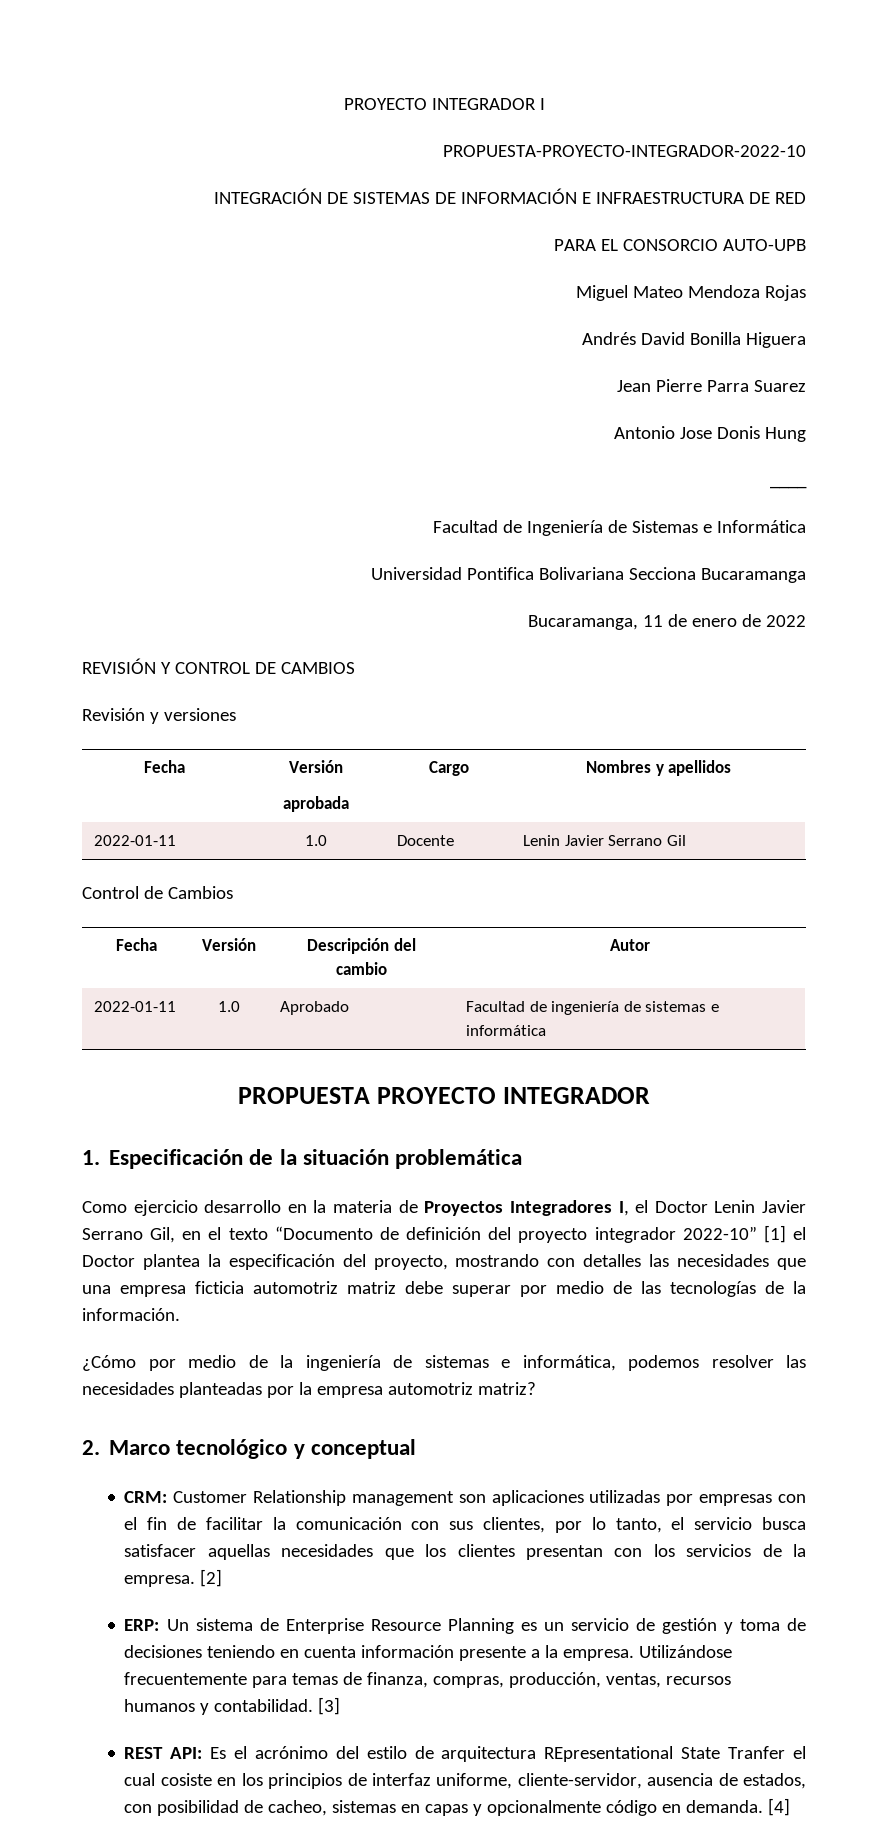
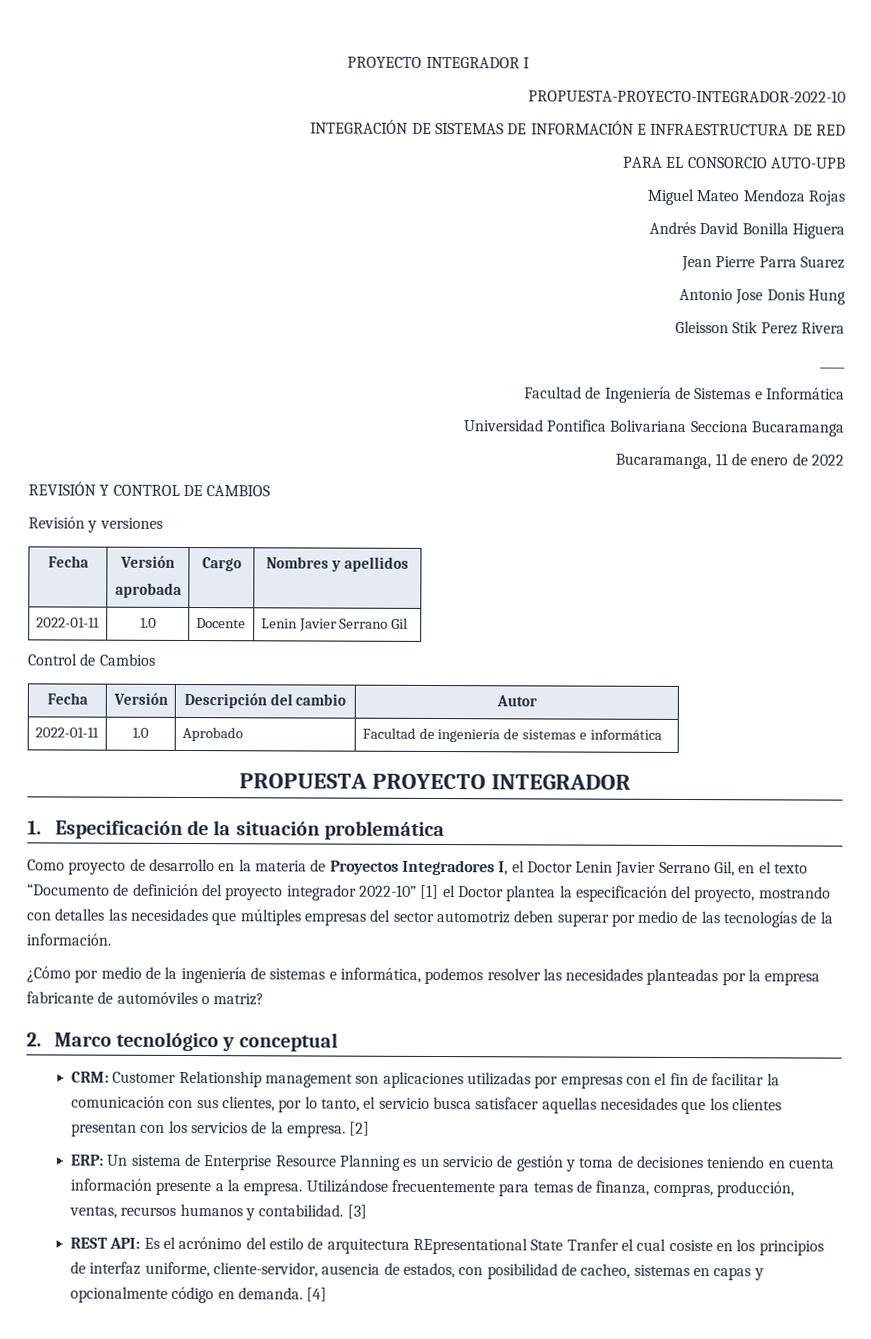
(806, 434) none -> [675,320,846,335] // Gleisson Stik Perez Rivera
[133,1200,198,1216] ejercicio -> [68,858,146,875] proyecto de
[82,1281,443,1297] una empresa ficticia automotriz matriz debe -> [239,909,555,926] múltiples empresas del sector automotriz deben
[387,1382,473,1395] automotriz -> [26,991,210,1005] fabricante de automóviles o

